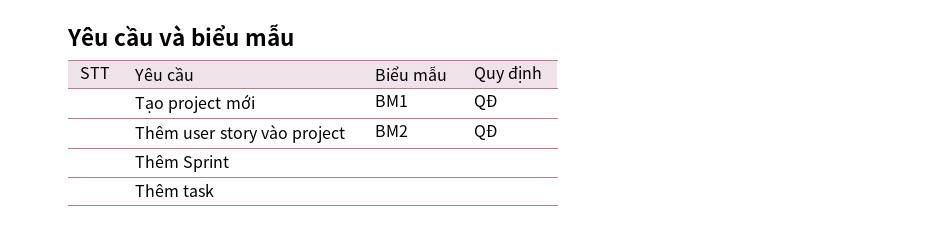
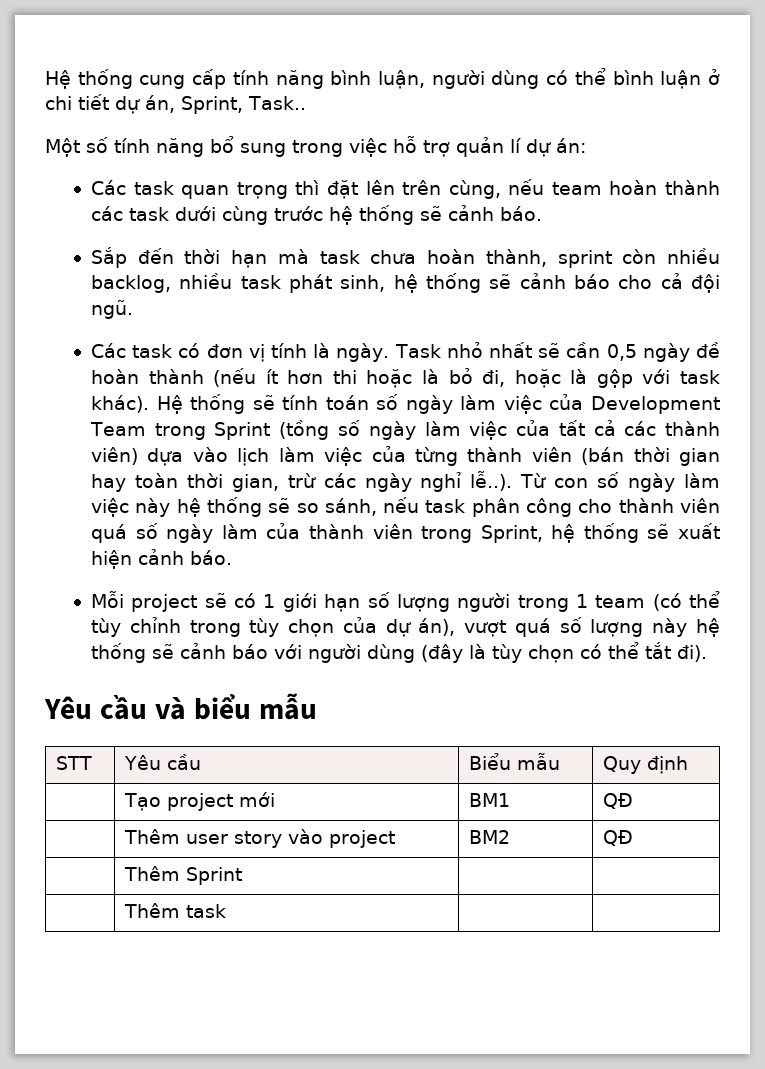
(67, 36) none -> [45,68,720,89] [45,94,306,114] [45,136,586,157] [91,179,720,199] [91,205,543,225] [91,247,720,268] [91,273,720,293] [91,300,134,319] [91,342,720,362] [91,368,720,388] [91,394,720,414] [90,420,721,440] [91,446,721,466] [91,471,721,492] [91,497,720,517] [91,523,720,543] [91,549,233,569] [91,591,720,612] [91,617,720,637] [91,642,708,663] Hệ thống cung cấp tính năng bình luận, người dùng có thể bình luận ở chi tiết dự án, Sprint, Task.. // Một số tính năng bổ sung trong việc hỗ trợ quản lí dự án: // Các task quan trọng thì đặt lên trên cùng, nếu team hoàn thành các task dưới cùng trước hệ thống sẽ cảnh báo. // Sắp đến thời hạn mà task chưa hoàn thành, sprint còn nhiều backlog, nhiều task phát sinh, hệ thống sẽ cảnh báo cho cả đội ngũ. // Các task có đơn vị tính là ngày. Task nhỏ nhất sẽ cần 0,5 ngày đề hoàn thành (nếu ít hơn thi hoặc là bỏ đi, hoặc là gộp với task khác). Hệ thống sẽ tính toán số ngày làm việc của Development Team trong Sprint (tồng số ngày làm việc của tất cả các thành viên) dựa vào lịch làm việc của từng thành viên (bán thời gian hay toàn thời gian, trừ các ngày nghỉ lễ..). Từ con số ngày làm việc này hệ thống sẽ so sánh, nếu task phân công cho thành viên quá số ngày làm của thành viên trong Sprint, hệ thống sẽ xuất hiện cảnh báo. // Mỗi project sẽ có 1 giới hạn số lượng người trong 1 team (có thể tùy chỉnh trong tùy chọn của dự án), vượt quá số lượng này hệ thống sẽ cảnh báo với người dùng (đây là tùy chọn có thể tắt đi). //

